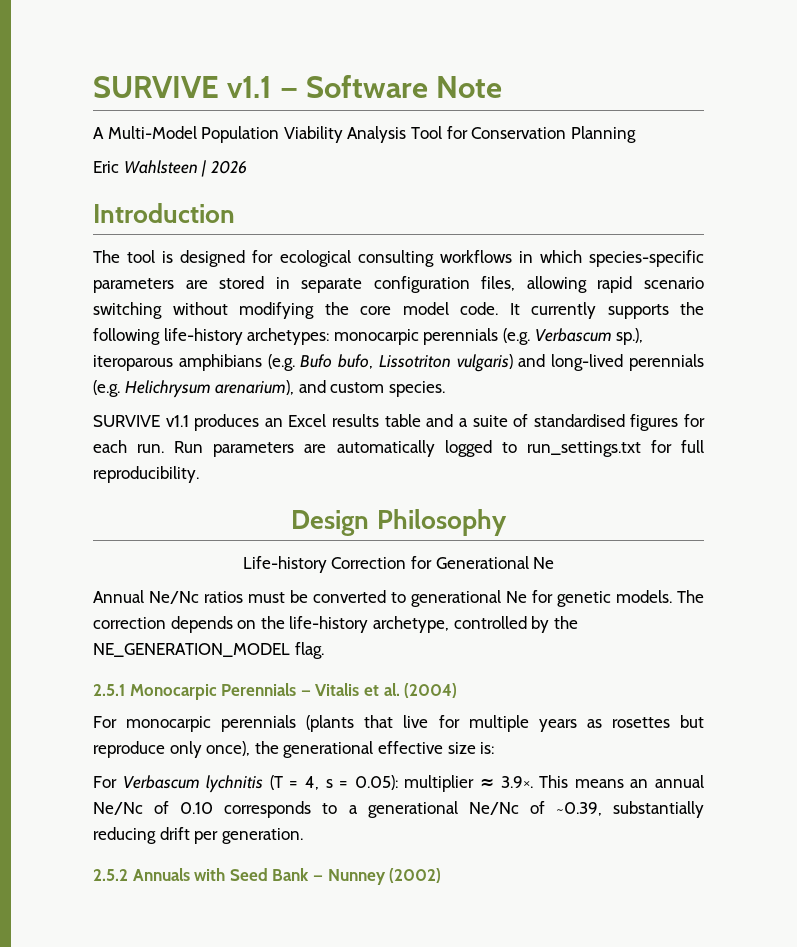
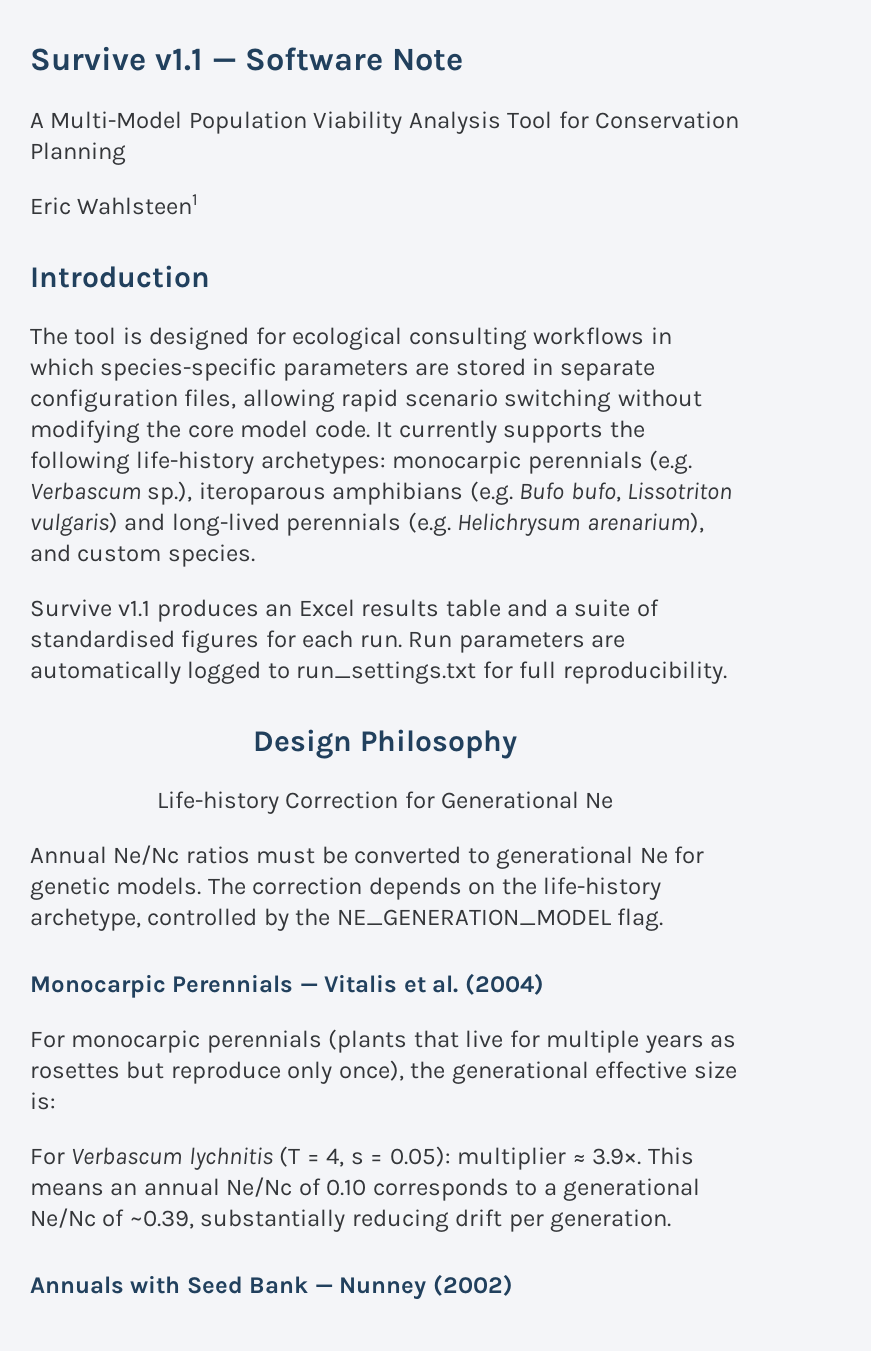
[93,76,219,98] SURVIVE -> [30,46,146,71] Survive
[123,160,247,177] Wahlsteen | 2026 -> [77,194,199,215] Wahlsteen1
[93,415,160,427] SURVIVE -> [30,599,112,617] Survive
[93,684,125,696] 2.5.1 -> (664, 919) none
[93,869,128,881] 2.5.2 -> (672, 1220) none

